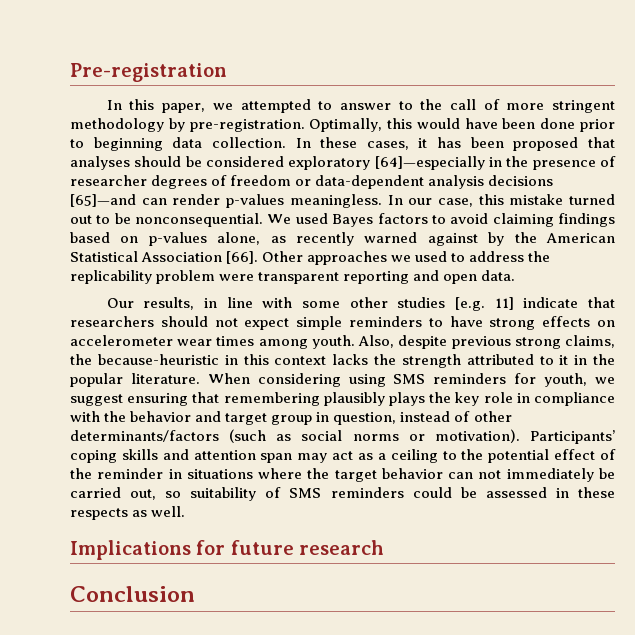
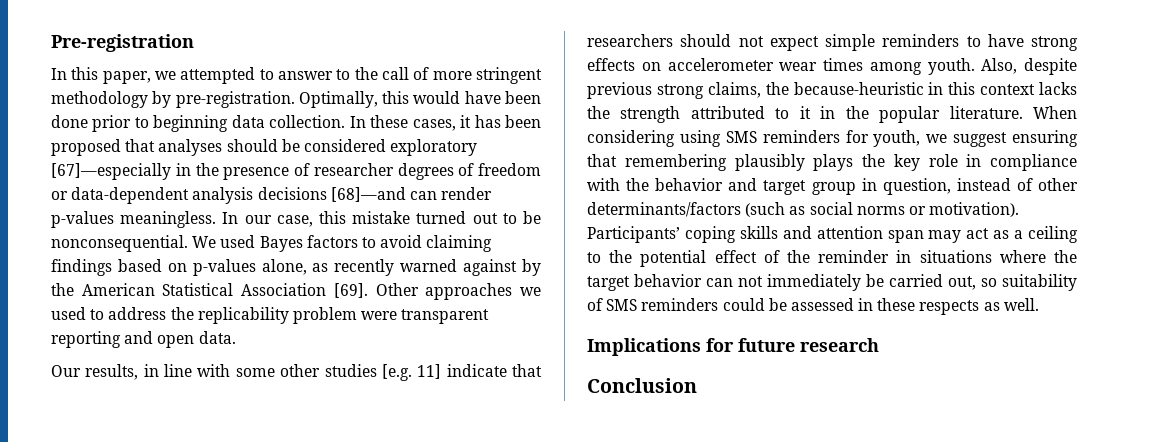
[374,156,485,170] [64]—especially -> [51,163,171,180] [67]—especially
[70,194,136,207] [65]—and -> [330,187,406,202] [68]—and
[226,251,259,264] [66]. -> [333,283,368,298] [69].

